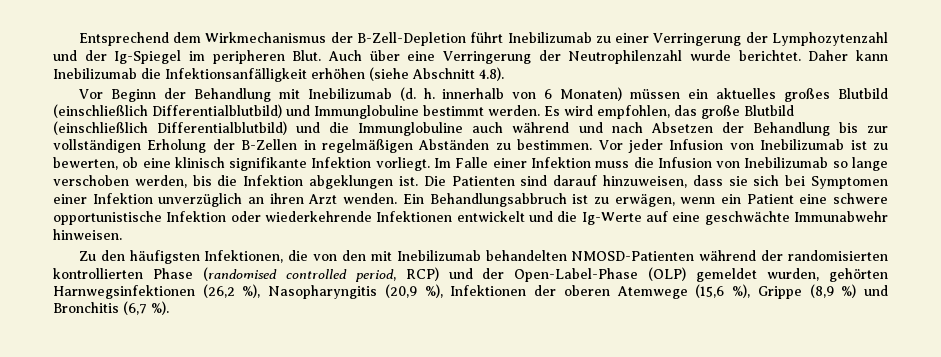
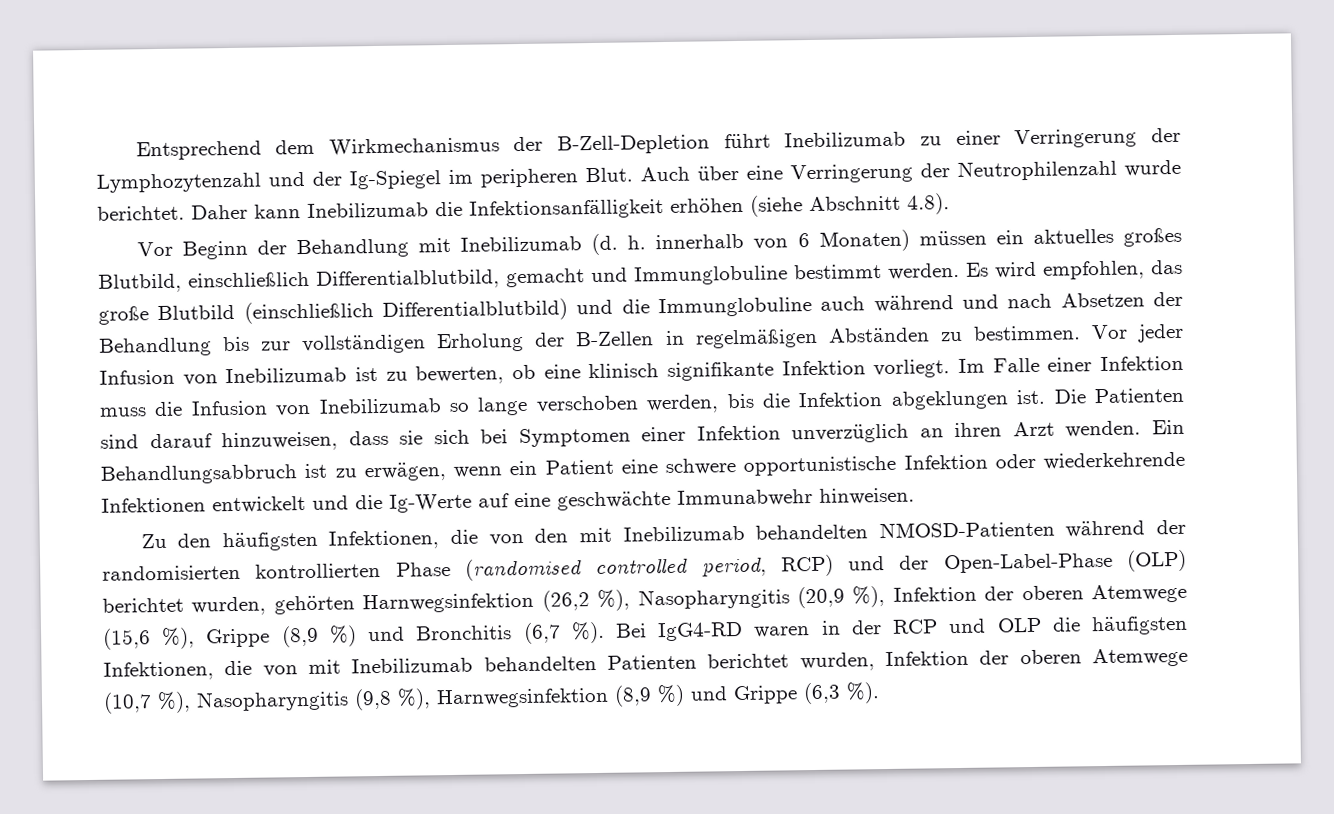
[838,88,889,99] [53,104,282,118] Blutbild (einschließlich Differentialblutbild) -> [98,268,585,293] Blutbild, einschließlich Differentialblutbild, gemacht
[696,268,758,282] gemeldet -> [102,597,184,613] berichtet
[53,285,195,299] Harnwegsinfektionen -> [362,592,535,614] Harnwegsinfektion
[450,285,527,296] Infektionen -> [892,586,977,602] Infektion
(169, 308) none -> [615,615,1188,642] [103,647,1189,681] [103,682,880,714] Bei IgG4-RD waren in der RCP und OLP die häufigsten Infektionen, die von mit Inebilizumab behandelten Patienten berichtet wurden, Infektion der oberen Atemwege (10,7 %), Nasopharyngitis (9,8 %), Harnwegsinfektion (8,9 %) und Grippe (6,3 %).

